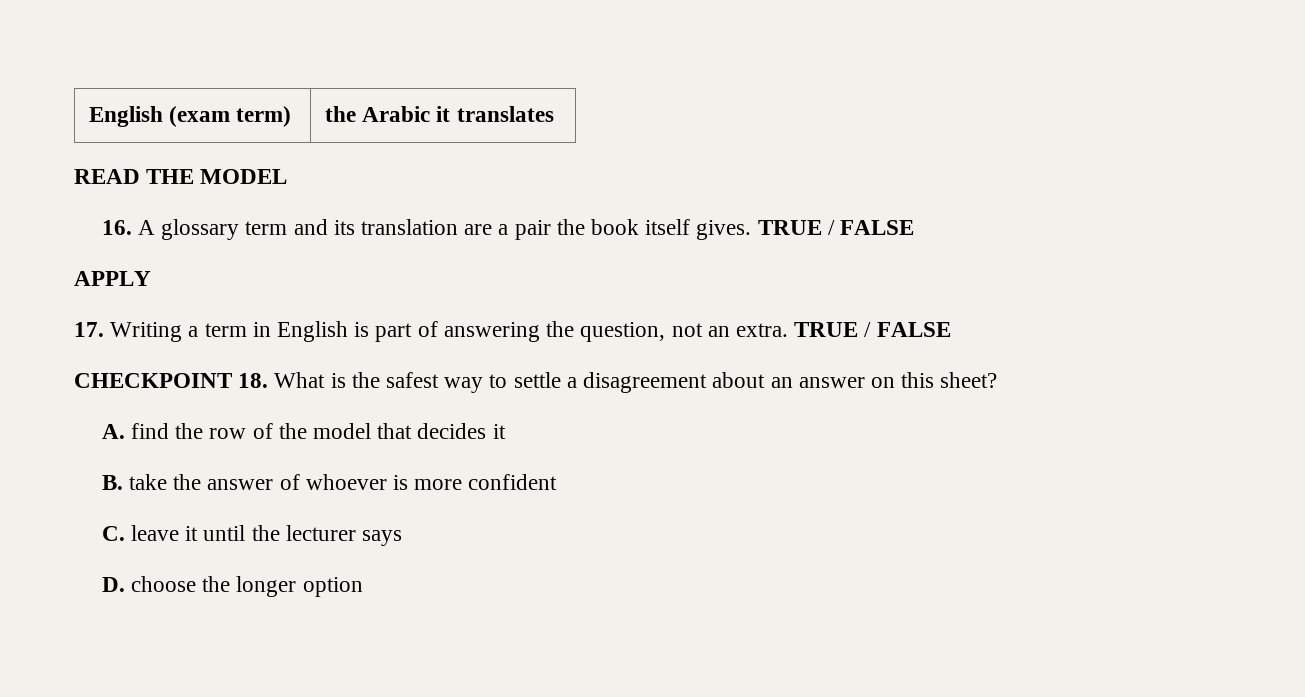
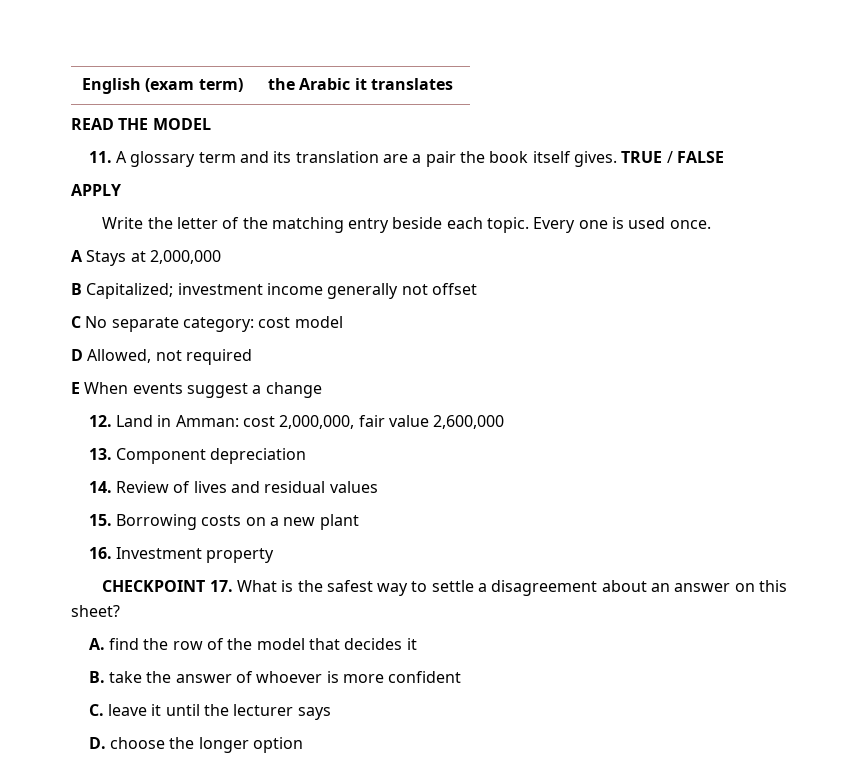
[101,220,132,235] 16. -> [88,151,112,163] 11.
[74,321,951,342] 17. Writing a term in English is part of answering the question, not an extra. TRUE / FALSE -> [102,217,711,233] [71,250,221,266] [71,283,477,299] [71,316,343,332] [71,349,252,365] [71,382,322,398] [88,415,505,429] [88,448,307,464] [88,481,378,493] [88,514,359,530] [88,547,275,563] Write the letter of the matching entry beside each topic. Every one is used once. // A Stays at 2,000,000 // B Capitalized; investment income generally not offset // C No separate category: cost model // D Allowed, not required // E When events suggest a change // 12. Land in Amman: cost 2,000,000, fair value 2,600,000 // 13. Component depreciation // 14. Review of lives and residual values // 15. Borrowing costs on a new plant // 16. Investment property
[238,373,269,388] 18. -> [209,580,233,592] 17.

